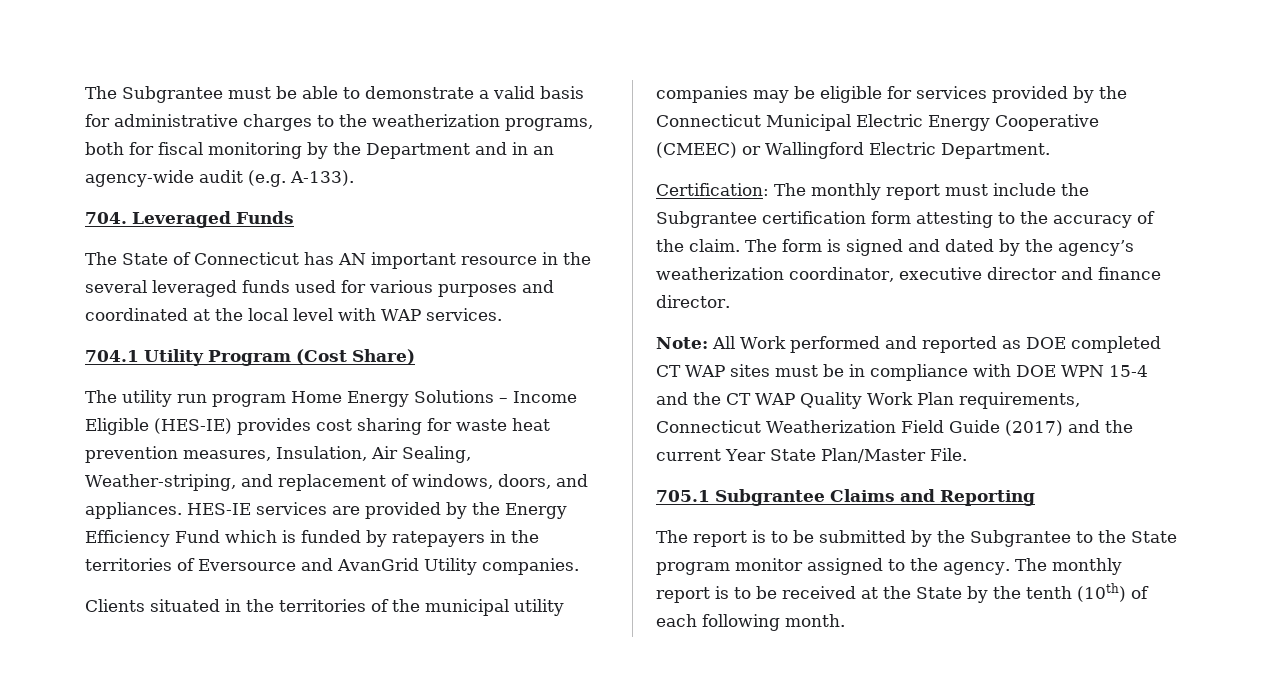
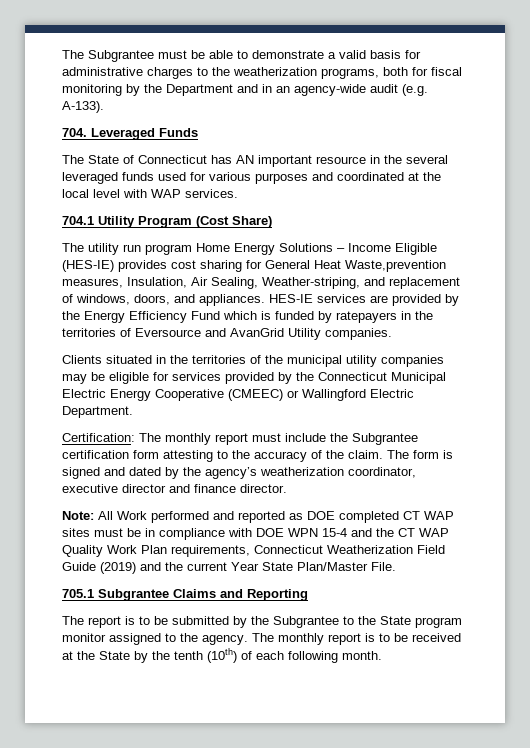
[456,418,550,431] [85,446,178,463] waste heat prevention -> [265,260,446,272] General Heat Waste,prevention
[1004,420,1063,436] (2017) -> [100,562,136,574] (2019)

